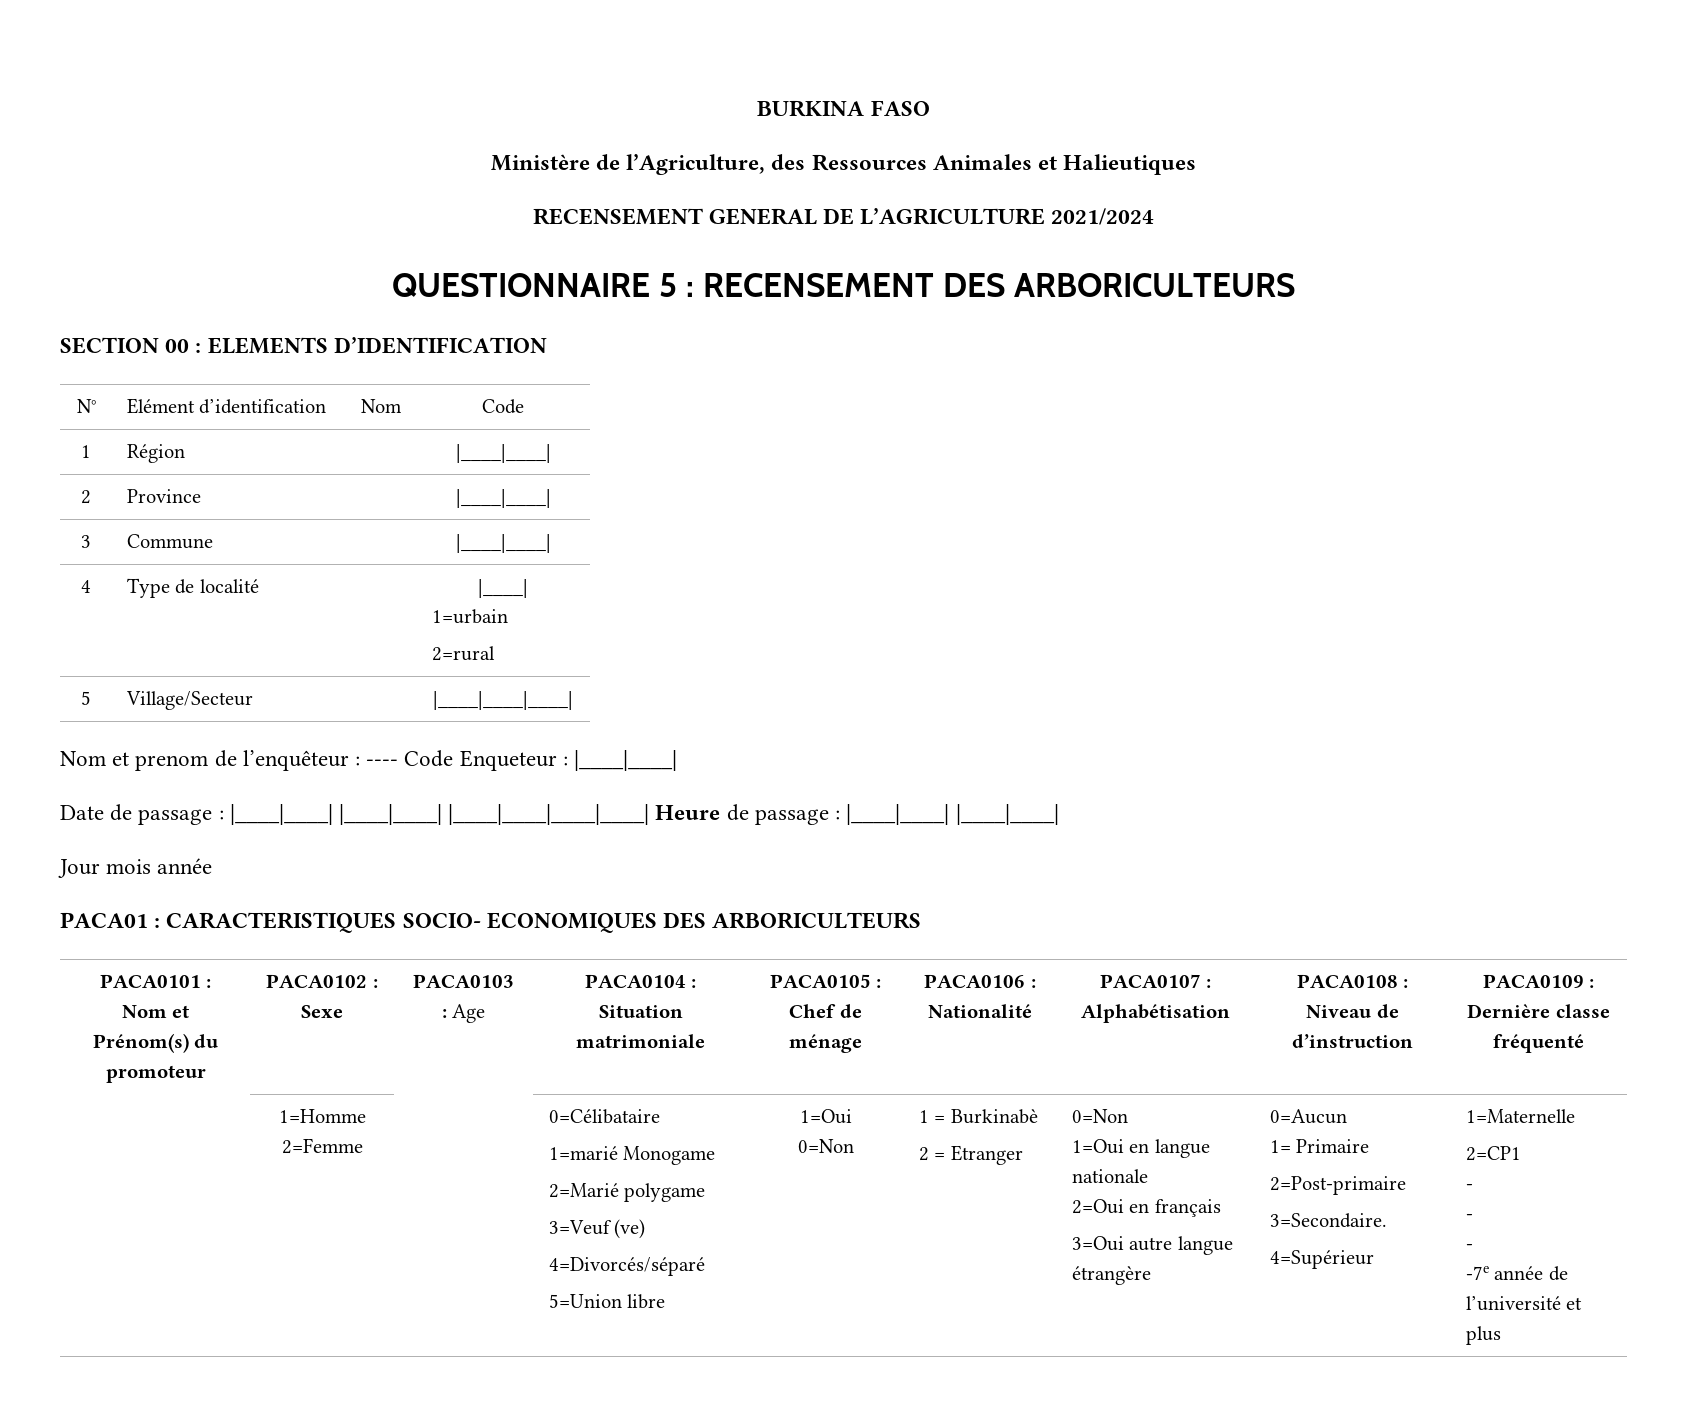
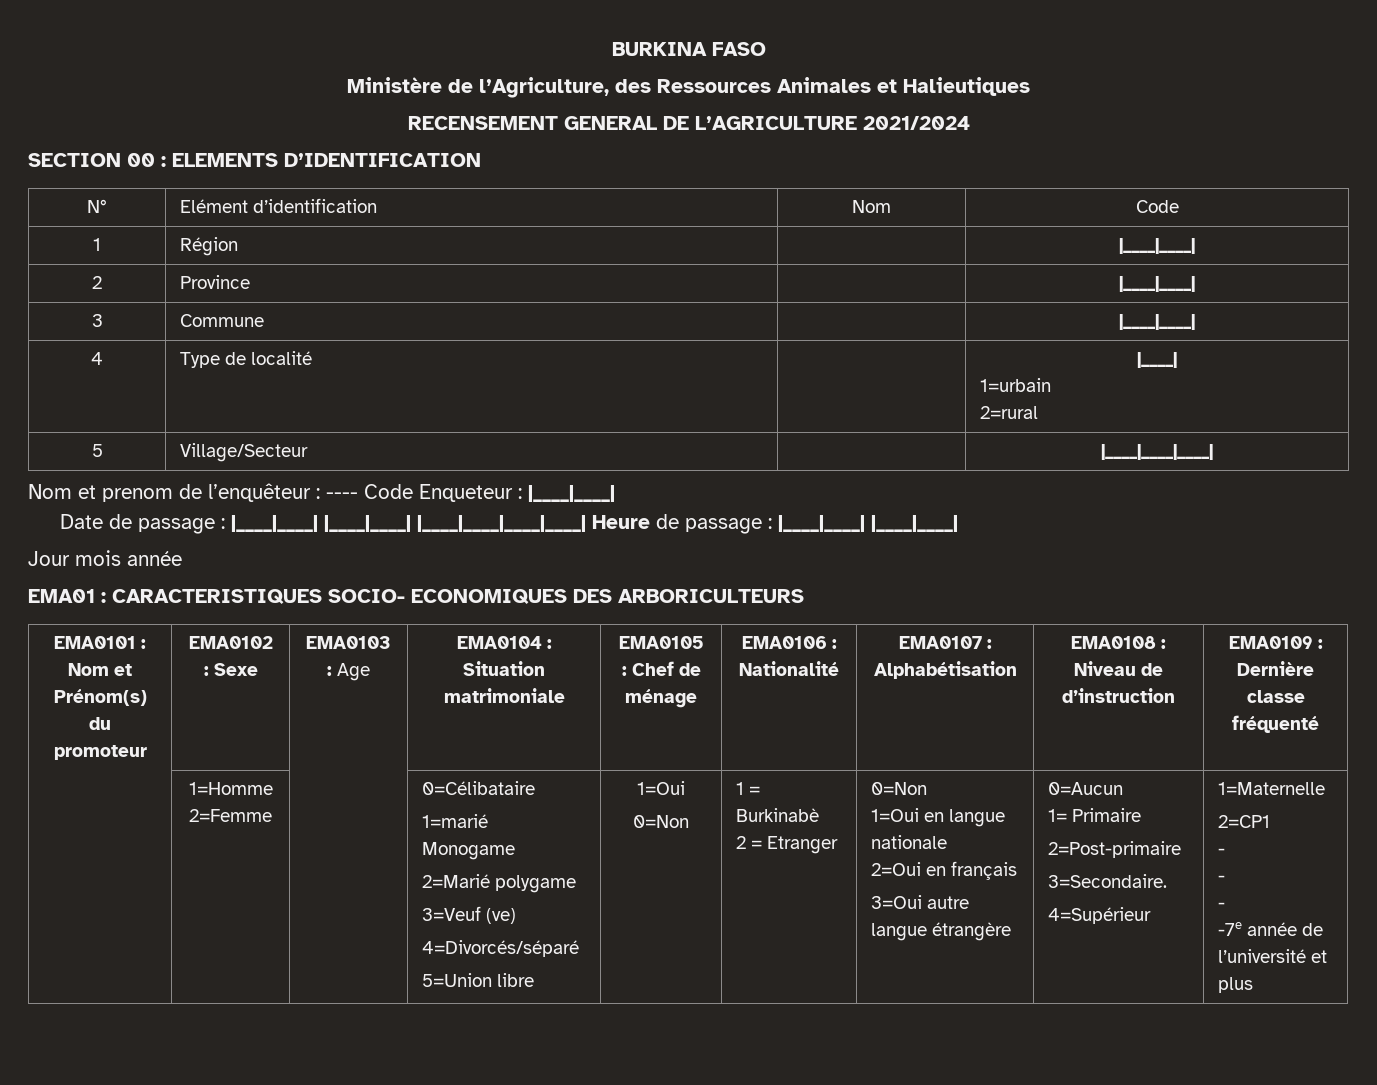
[391,273,1296,297] // QUESTIONNAIRE 5 : RECENSEMENT DES ARBORICULTEURS -> (970, 123) none
[60,912,148,928] PACA01 -> [28,589,95,603] EMA01
[99,974,201,988] PACA0101 -> [54,636,136,649] EMA0101
[266,974,368,988] PACA0102 -> [188,636,273,649] EMA0102
[413,974,514,988] PACA0103 -> [306,636,391,649] EMA0103
[584,974,686,988] PACA0104 -> [456,636,542,649] EMA0104
[769,974,871,988] PACA0105 -> [618,636,704,649] EMA0105
[924,974,1026,988] PACA0106 -> [741,636,827,649] EMA0106
[1099,974,1201,988] PACA0107 -> [898,636,982,649] EMA0107
[1296,974,1398,988] PACA0108 -> [1071,636,1156,649] EMA0108
[1482,974,1584,988] PACA0109 -> [1228,636,1313,649] EMA0109

